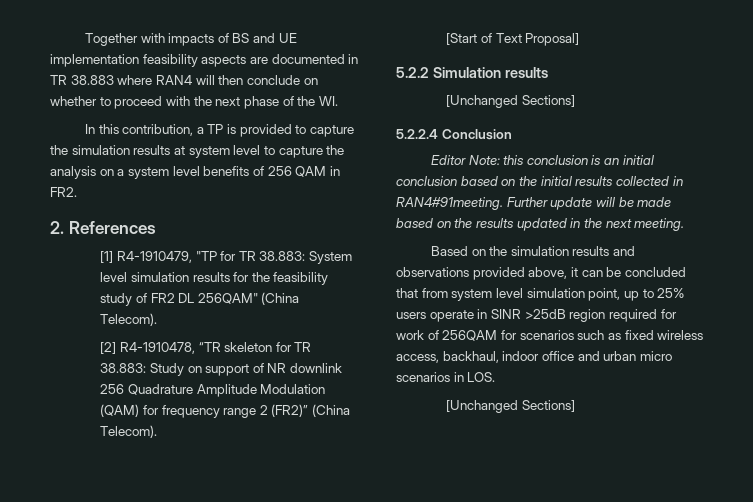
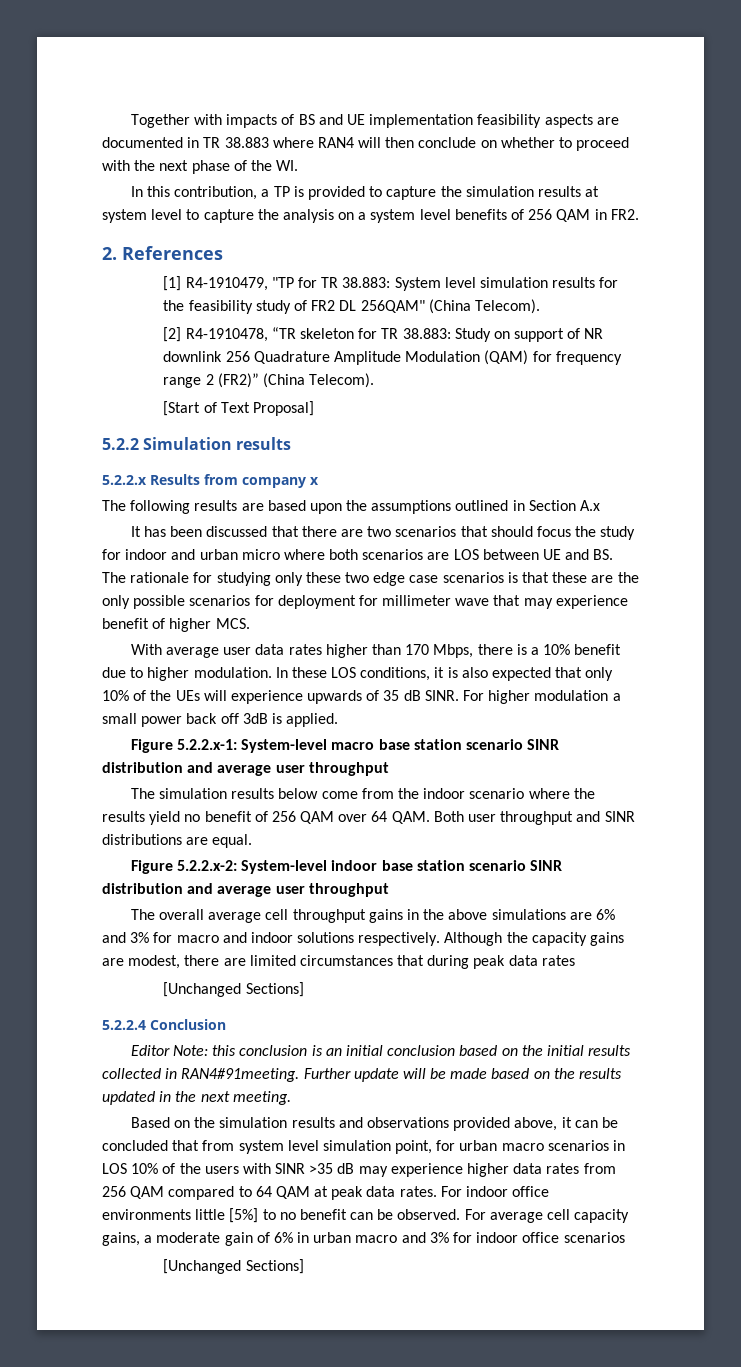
(548, 72) none -> [102,474,319,488] [102,500,601,514] [130,526,636,540] [102,549,614,560] [102,572,639,586] [102,595,628,609] [102,618,250,632] [130,644,622,658] [102,667,614,681] [102,690,621,704] [102,713,339,727] [130,739,560,753] [102,762,389,776] [130,788,595,799] [102,811,635,825] [102,834,253,848] [130,860,563,874] [102,883,389,897] [130,909,615,923] [102,932,625,946] [102,955,575,969] // 5.2.2.x Results from company x // The following results are based upon the assumptions outlined in Section A.x // It has been discussed that there are two scenarios that should focus the study for indoor and urban micro where both scenarios are LOS between UE and BS. The rationale for studying only these two edge case scenarios is that these are the only possible scenarios for deployment for millimeter wave that may experience benefit of higher MCS. // With average user data rates higher than 170 Mbps, there is a 10% benefit due to higher modulation. In these LOS conditions, it is also expected that only 10% of the UEs will experience upwards of 35 dB SINR. For higher modulation a small power back off 3dB is applied. // Figure 5.2.2.x-1: System-level macro base station scenario SINR distribution and average user throughput // The simulation results below come from the indoor scenario where the results yield no benefit of 256 QAM over 64 QAM. Both user throughput and SINR distributions are equal. // Figure 5.2.2.x-2: System-level indoor base station scenario SINR distribution and average user throughput // The overall average cell throughput gains in the above simulations are 6% and 3% for macro and indoor solutions respectively. Although the capacity gains are modest, there are limited circumstances that during peak data rates
[623,288,685,301] [396,309,677,322] [396,330,704,341] [396,351,672,363] [396,372,496,382] up to 25% users operate in SINR >25dB region required for work of 256QAM for scenarios such as fixed wireless access, backhaul, indoor office and urban micro scenarios in LOS. -> [436,1140,626,1151] [102,1163,616,1177] [102,1186,550,1200] [102,1208,630,1223] [102,1232,625,1246] for urban macro scenarios in LOS 10% of the users with SINR >35 dB may experience higher data rates from 256 QAM compared to 64 QAM at peak data rates. For indoor office environments little [5%] to no benefit can be observed. For average cell capacity gains, a moderate gain of 6% in urban macro and 3% for indoor office scenarios

